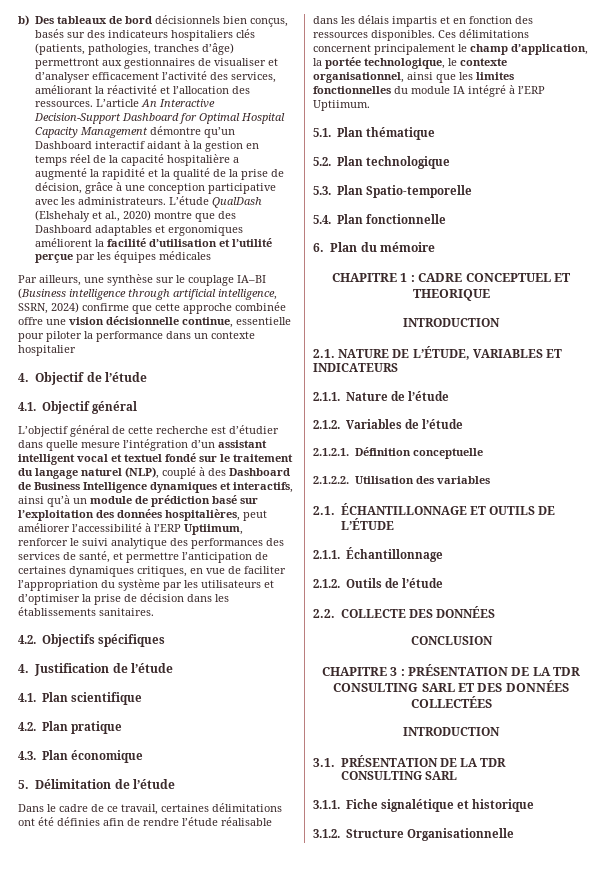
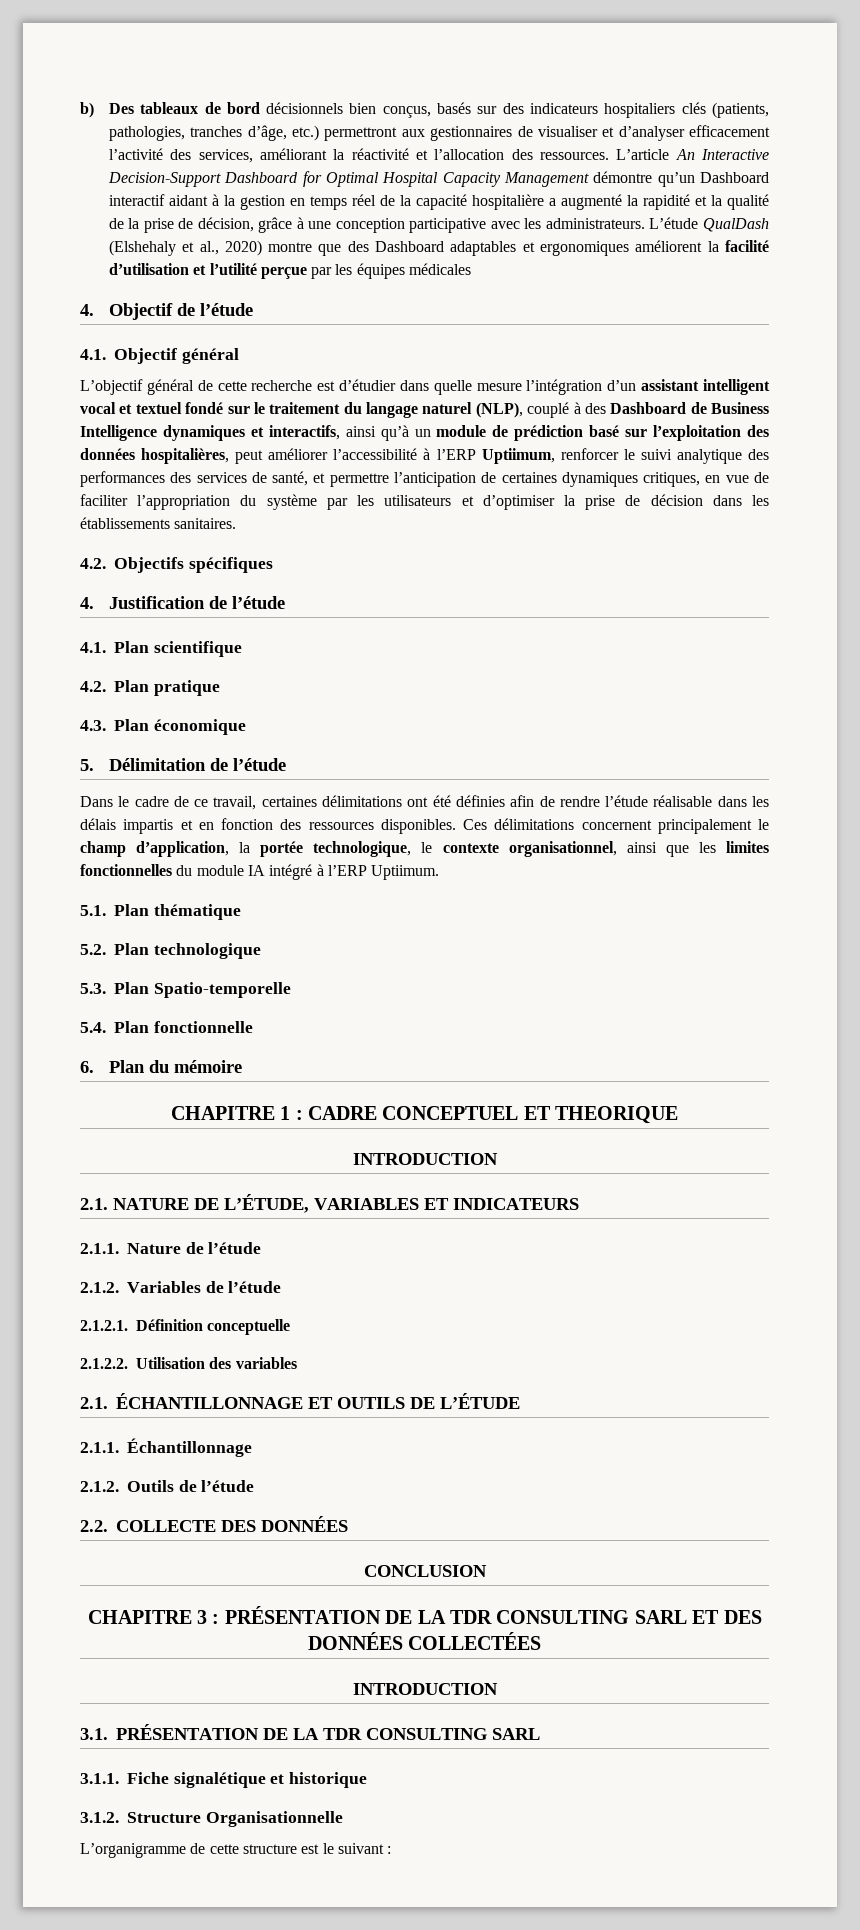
[202,43,235,55] d’âge) -> [247,125,319,141] d’âge, etc.)
[18,274,266,286] [18,288,277,300] [18,302,286,314] [18,316,291,328] [18,331,255,342] [18,345,76,356] // Par ailleurs, une synthèse sur le couplage IA–BI (Business intelligence through artificial intelligence, SSRN, 2024) confirme que cette approche combinée offre une vision décisionnelle continue, essentielle pour piloter la performance dans un contexte hospitalier -> (472, 269) none
(514, 834) none -> [80,1843,392,1858] // L’organigramme de cette structure est le suivant :

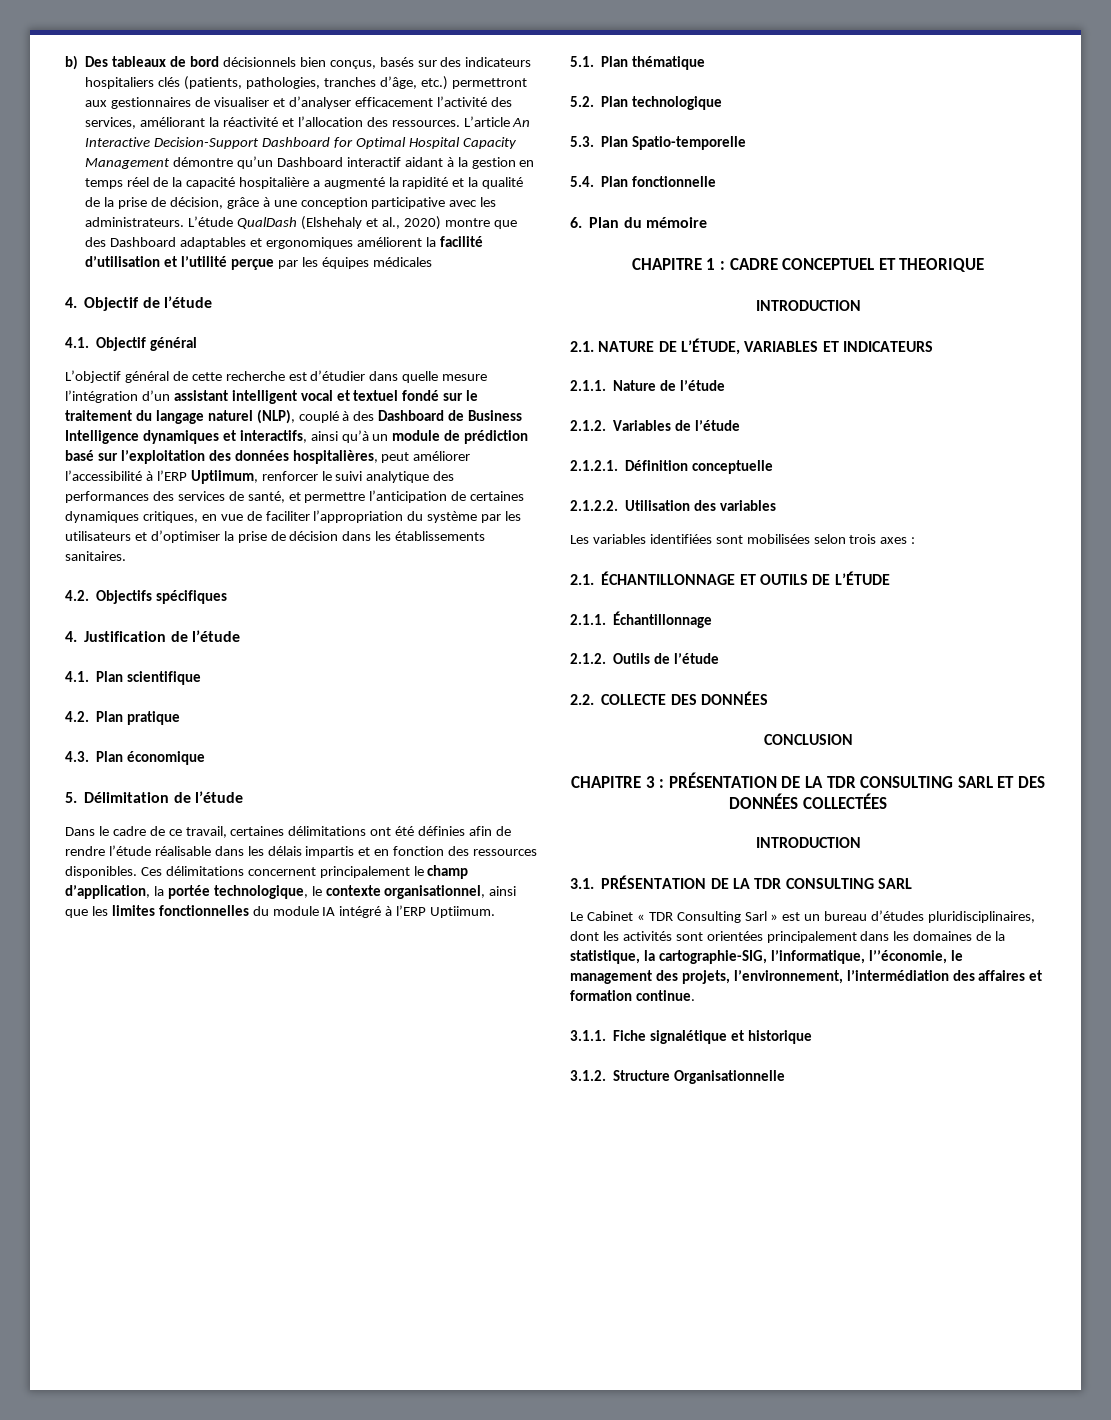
(297, 1363) none -> [570,534,916,544] // Les variables identifiées sont mobilisées selon trois axes :
(540, 1734) none -> [570,910,1036,923] [570,931,1006,943] [570,950,963,964] [570,970,1043,984] [570,990,695,1001] // Le Cabinet « TDR Consulting Sarl » est un bureau d’études pluridisciplinaires, dont les activités sont orientées principalement dans les domaines de la statistique, la cartographie-SIG, l’informatique, l’’économie, le management des projets, l’environnement, l’intermédiation des affaires et formation continue.
[80,1843,392,1858] // L’organigramme de cette structure est le suivant : -> (786, 1077) none

